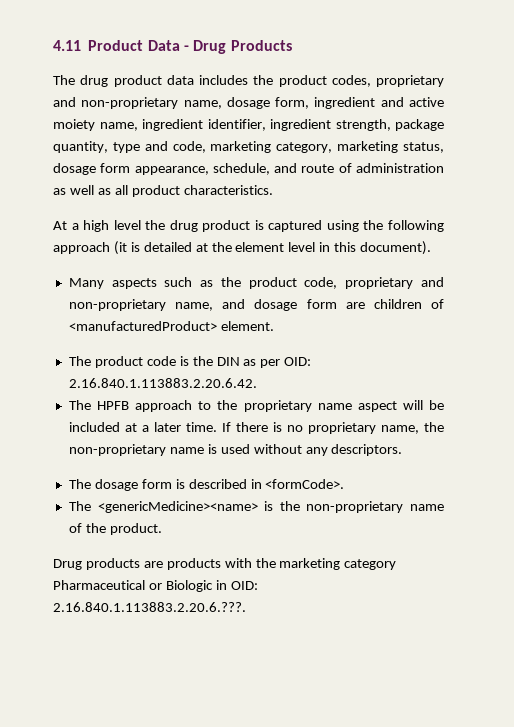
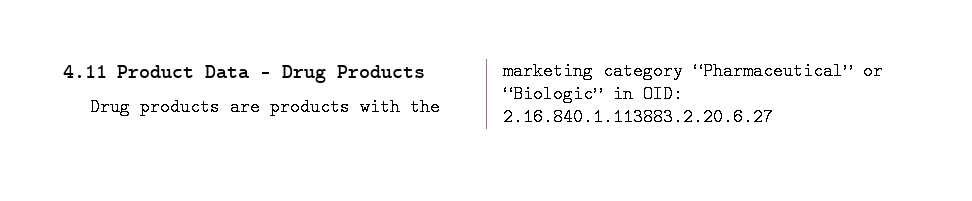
[53,75,444,87] [53,97,444,109] [53,119,444,131] [53,141,444,153] [53,163,444,175] [53,185,273,197] [53,220,445,232] [53,241,432,255] [68,277,445,289] [68,299,444,311] [68,321,274,331] [68,356,312,368] [68,378,257,388] [68,400,445,412] [68,422,444,434] [68,444,403,456] [68,479,345,491] [68,501,445,513] [68,523,162,535] // The drug product data includes the product codes, proprietary and non-proprietary name, dosage form, ingredient and active moiety name, ingredient identifier, ingredient strength, package quantity, type and code, marketing category, marketing status, dosage form appearance, schedule, and route of administration as well as all product characteristics. // At a high level the drug product is captured using the following approach (it is detailed at the element level in this document). // Many aspects such as the product code, proprietary and non-proprietary name, and dosage form are children of <manufacturedProduct> element. // The product code is the DIN as per OID: 2.16.840.1.113883.2.20.6.42. // The HPFB approach to the proprietary name aspect will be included at a later time. If there is no proprietary name, the non-proprietary name is used without any descriptors. // The dosage form is described in <formCode>. // The <genericMedicine><name> is the non-proprietary name of the product. -> (425, 71) none
[53,580,213,592] Pharmaceutical or Biologic -> [693,62,883,80] [503,85,603,103] “Pharmaceutical” or “Biologic”
[53,602,246,612] 2.16.840.1.113883.2.20.6.???. -> [503,108,773,126] 2.16.840.1.113883.2.20.6.27

